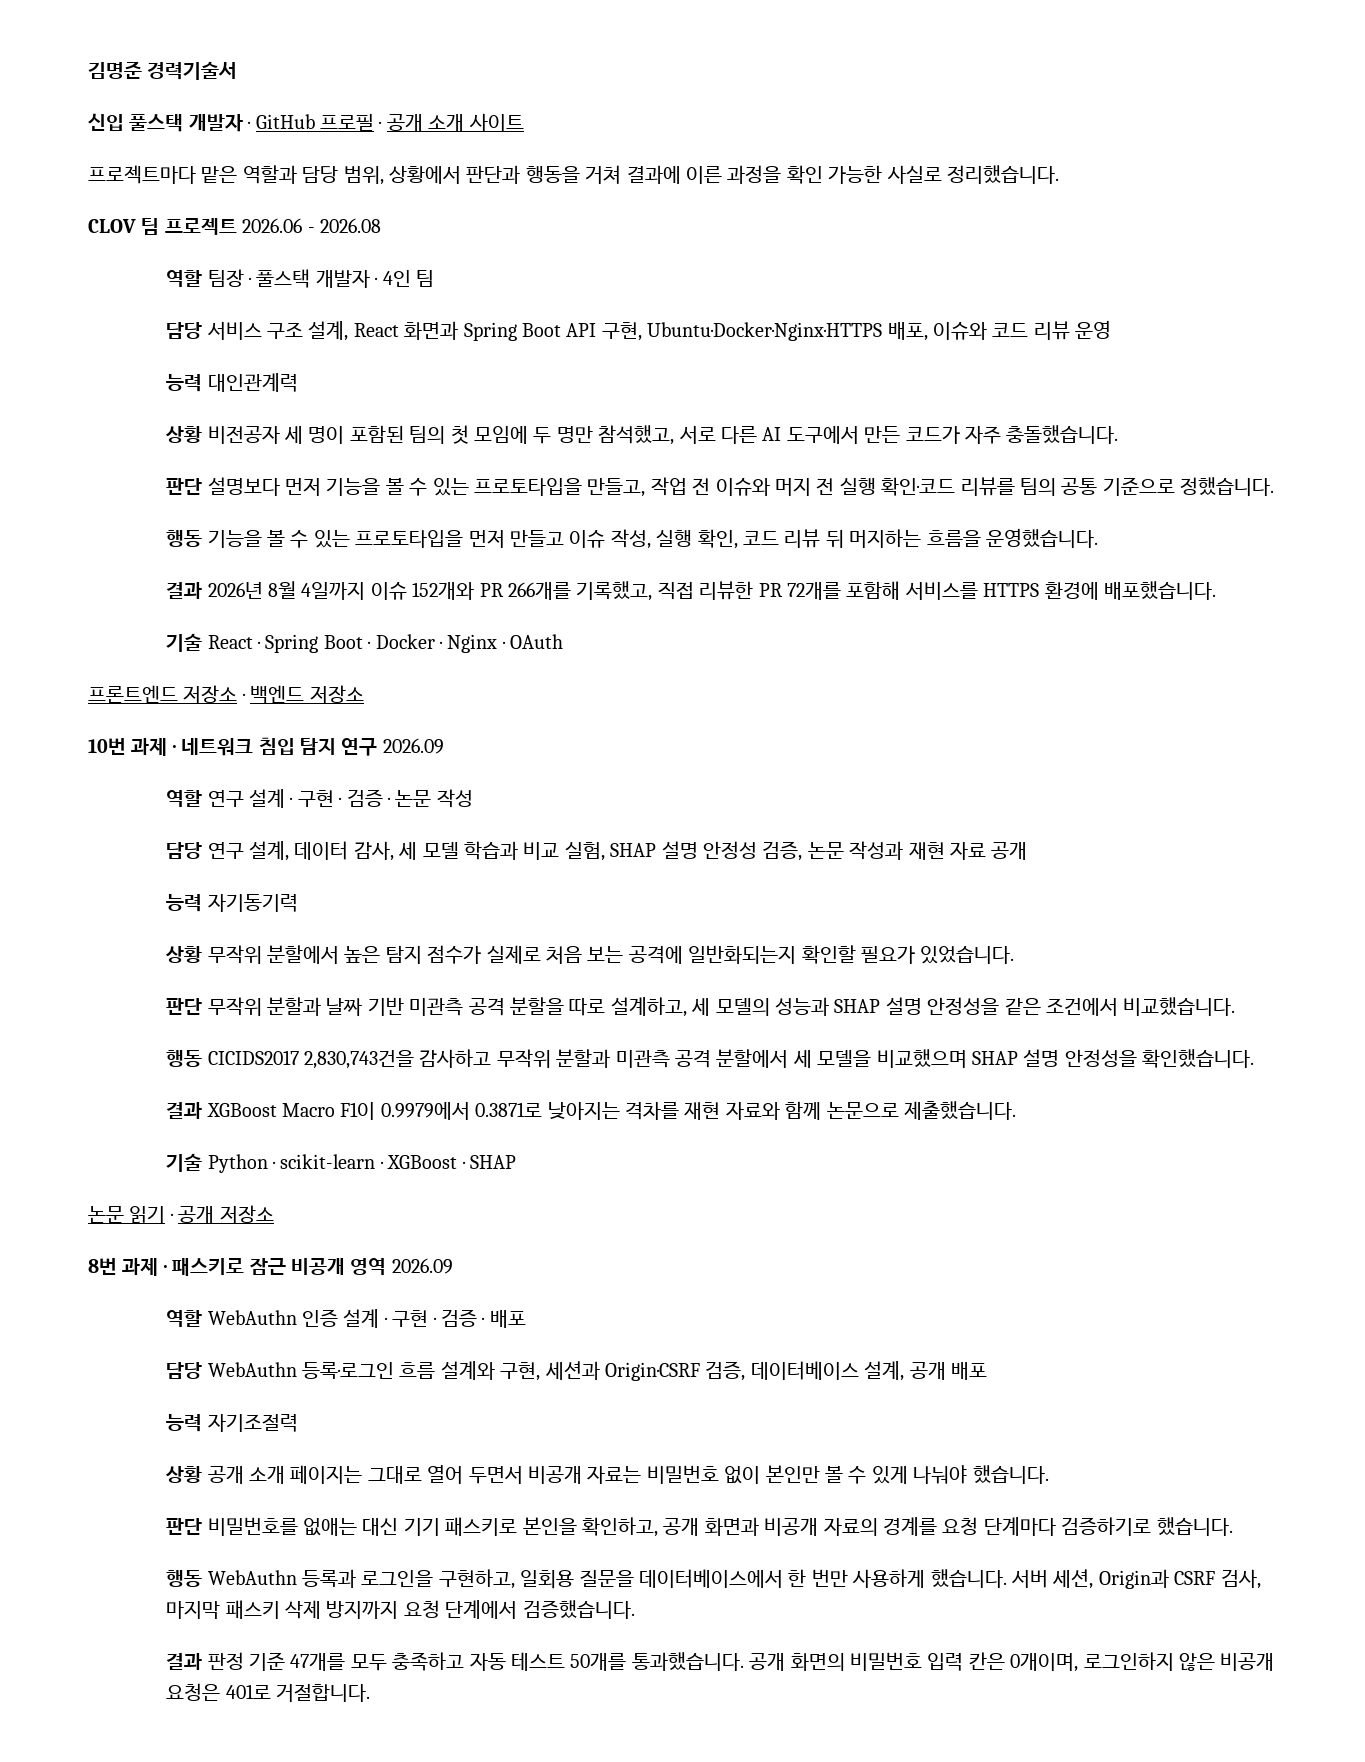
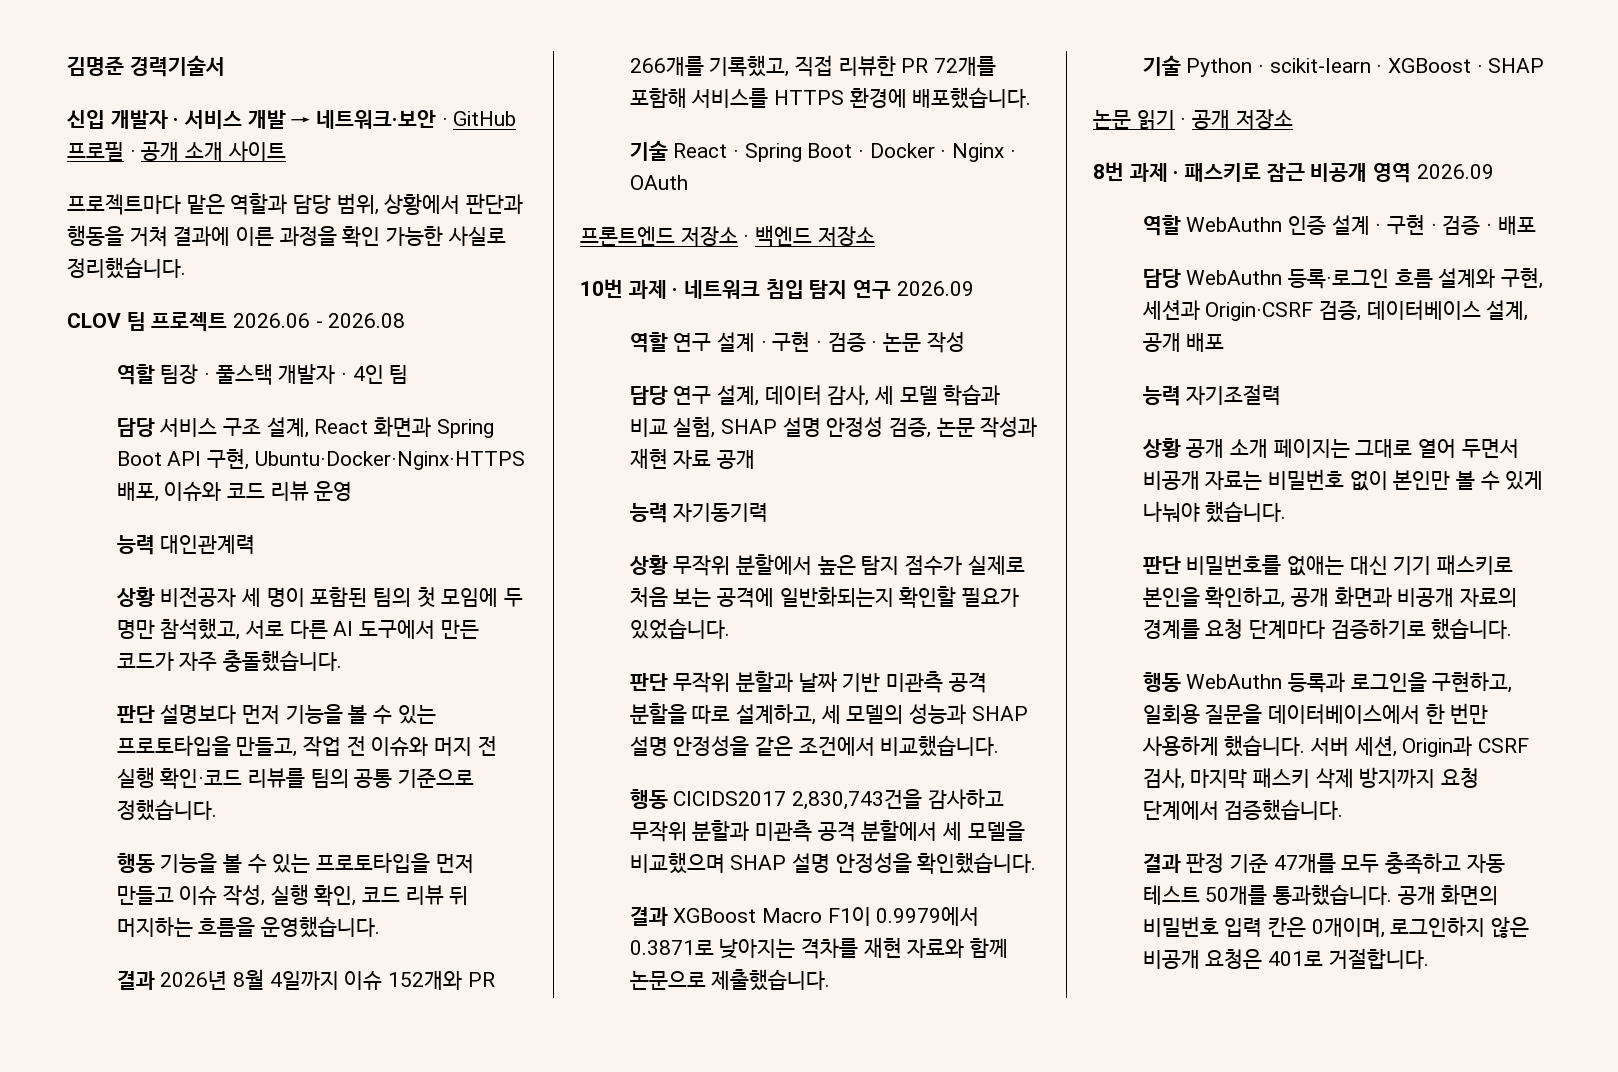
[129,114,252,132] 풀스택 개발자 · -> [110,110,448,129] 개발자 · 서비스 개발 → 네트워크·보안 ·

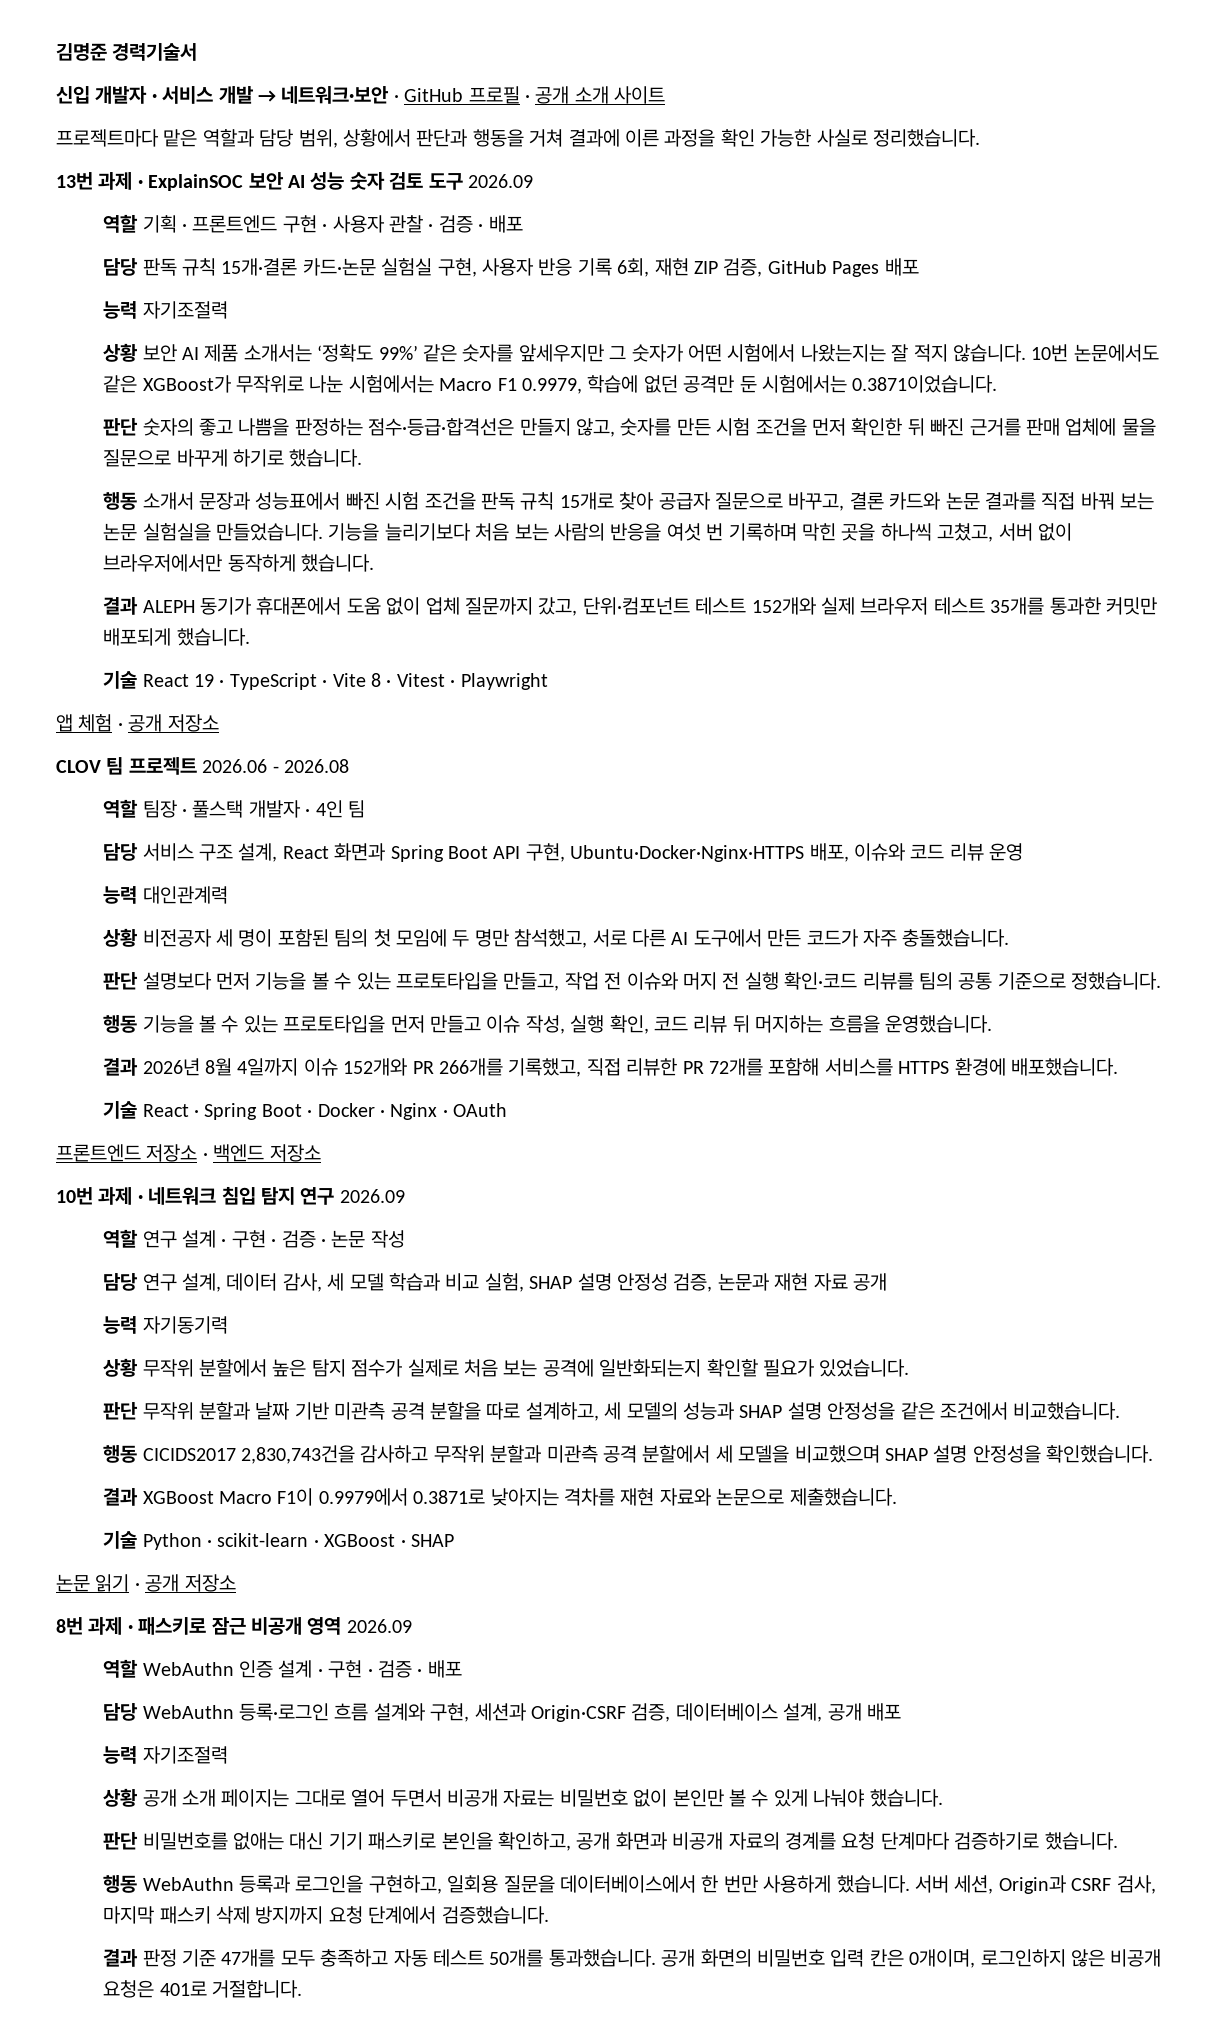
(186, 268) none -> [56,172,533,191] [103,214,523,233] [103,258,919,277] [103,301,228,319] [103,343,1159,362] [103,375,998,394] [103,418,1156,437] [103,449,363,467] [103,492,1155,511] [103,523,1072,542] [103,554,374,572] [103,597,1157,616] [103,628,250,646] [103,671,548,690] [56,714,219,732] // 13번 과제 · ExplainSOC 보안 AI 성능 숫자 검토 도구 2026.09 // 역할 기획 · 프론트엔드 구현 · 사용자 관찰 · 검증 · 배포 // 담당 판독 규칙 15개·결론 카드·논문 실험실 구현, 사용자 반응 기록 6회, 재현 ZIP 검증, GitHub Pages 배포 // 능력 자기조절력 // 상황 보안 AI 제품 소개서는 ‘정확도 99%’ 같은 숫자를 앞세우지만 그 숫자가 어떤 시험에서 나왔는지는 잘 적지 않습니다. 10번 논문에서도 같은 XGBoost가 무작위로 나눈 시험에서는 Macro F1 0.9979, 학습에 없던 공격만 둔 시험에서는 0.3871이었습니다. // 판단 숫자의 좋고 나쁨을 판정하는 점수·등급·합격선은 만들지 않고, 숫자를 만든 시험 조건을 먼저 확인한 뒤 빠진 근거를 판매 업체에 물을 질문으로 바꾸게 하기로 했습니다. // 행동 소개서 문장과 성능표에서 빠진 시험 조건을 판독 규칙 15개로 찾아 공급자 질문으로 바꾸고, 결론 카드와 논문 결과를 직접 바꿔 보는 논문 실험실을 만들었습니다. 기능을 늘리기보다 처음 보는 사람의 반응을 여섯 번 기록하며 막힌 곳을 하나씩 고쳤고, 서버 없이 브라우저에서만 동작하게 했습니다. // 결과 ALEPH 동기가 휴대폰에서 도움 없이 업체 질문까지 갔고, 단위·컴포넌트 테스트 152개와 실제 브라우저 테스트 35개를 통과한 커밋만 배포되게 했습니다. // 기술 React 19 · TypeScript · Vite 8 · Vitest · Playwright // 앱 체험 · 공개 저장소
[936,416,1038,438] 논문 작성과 -> [717,1273,769,1291] 논문과
[970,938,1009,958] 함께 -> (711, 1497) none

